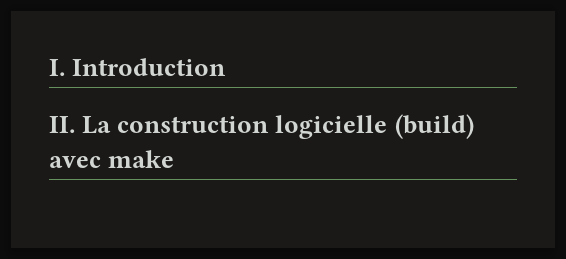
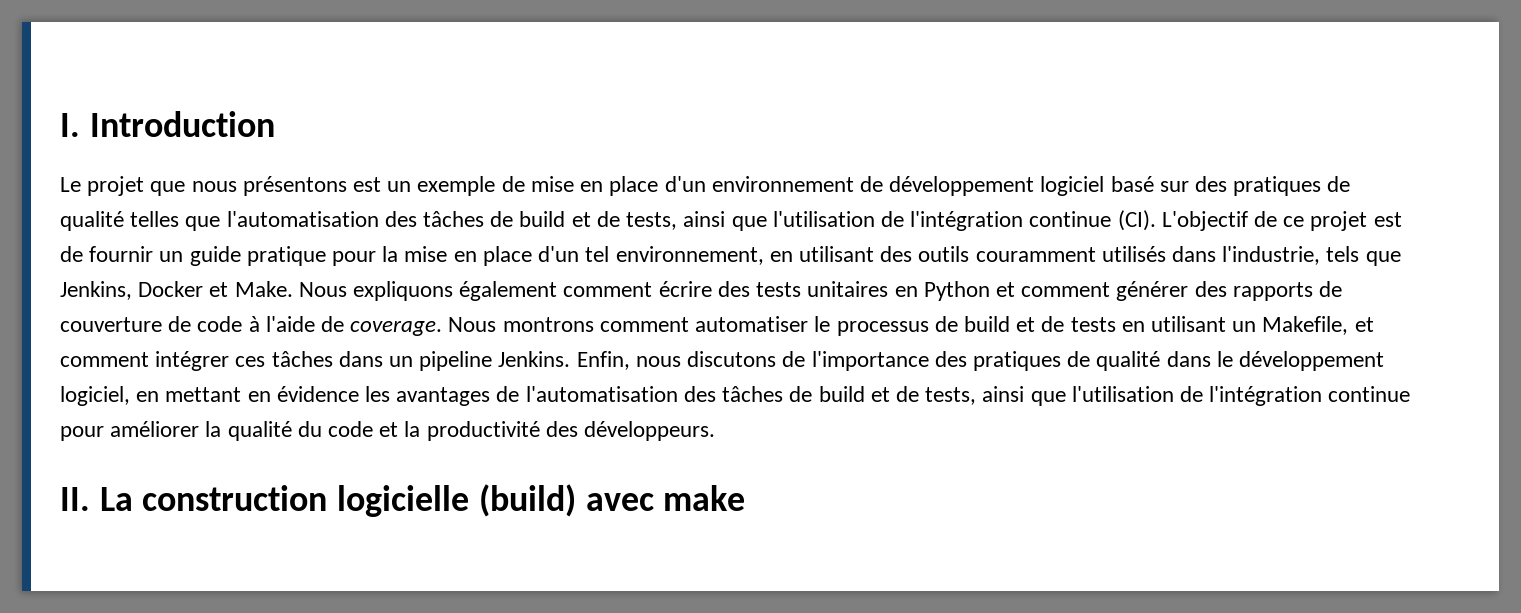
(227, 67) none -> [60,176,1351,196] [60,210,1402,231] [60,246,1401,266] [60,281,1342,301] [60,316,1374,336] [60,351,1384,371] [60,386,1411,406] [60,421,716,441] // Le projet que nous présentons est un exemple de mise en place d'un environnement de développement logiciel basé sur des pratiques de qualité telles que l'automatisation des tâches de build et de tests, ainsi que l'utilisation de l'intégration continue (CI). L'objectif de ce projet est de fournir un guide pratique pour la mise en place d'un tel environnement, en utilisant des outils couramment utilisés dans l'industrie, tels que Jenkins, Docker et Make. Nous expliquons également comment écrire des tests unitaires en Python et comment générer des rapports de couverture de code à l'aide de coverage. Nous montrons comment automatiser le processus de build et de tests en utilisant un Makefile, et comment intégrer ces tâches dans un pipeline Jenkins. Enfin, nous discutons de l'importance des pratiques de qualité dans le développement logiciel, en mettant en évidence les avantages de l'automatisation des tâches de build et de tests, ainsi que l'utilisation de l'intégration continue pour améliorer la qualité du code et la productivité des développeurs.

